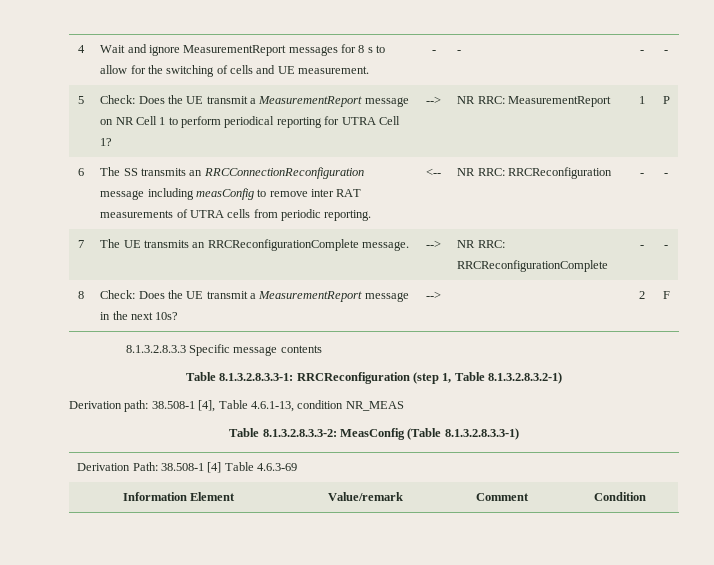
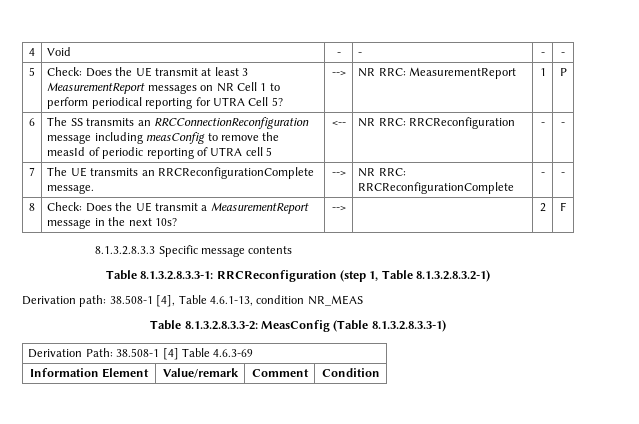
[100,44,386,56] [100,65,370,77] Wait and ignore MeasurementReport messages for 8 s to allow for the switching of cells and UE measurement. -> [47,47,72,56] Void
[250,96,409,107] a MeasurementReport message -> [201,67,249,76] [47,82,197,94] at least 3 MeasurementReport messages
[100,138,113,146] 1? -> [271,97,283,106] 5?
[311,189,362,197] [100,209,372,221] inter RAT measurements of UTRA cells from periodic reporting. -> [262,132,280,141] [47,147,273,159] the measId of periodic reporting of UTRA cell 5

